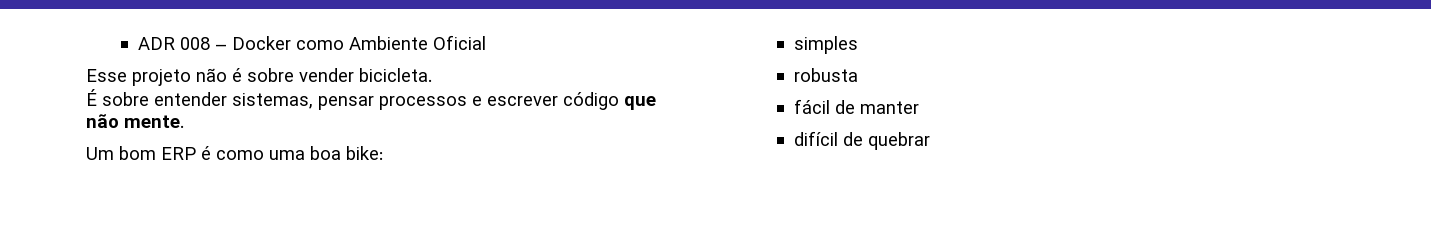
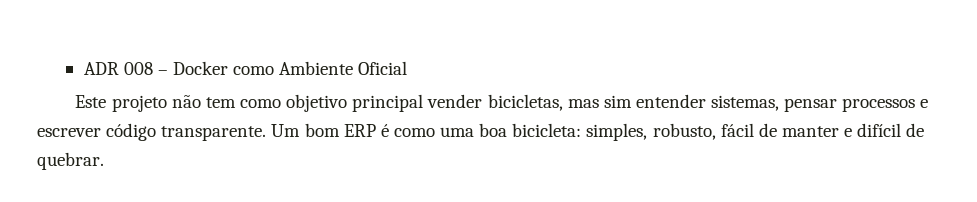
[86,69,127,82] Esse -> [75,95,107,108] Este
[232,68,432,82] [86,89,149,106] é sobre vender bicicleta. // É sobre -> [205,94,632,112] tem como objetivo principal vender bicicletas, mas sim
[624,96,656,110] [86,114,184,128] que não mente. // -> [161,126,267,141] transparente.
[346,146,383,160] [793,36,858,54] [793,68,858,82] bike: // simples // robusta // -> [512,123,716,141] bicicleta: simples, robusto,
(919, 107) // -> [844,128,853,137] e
[867,132,930,150] quebrar -> [37,152,104,170] quebrar.

